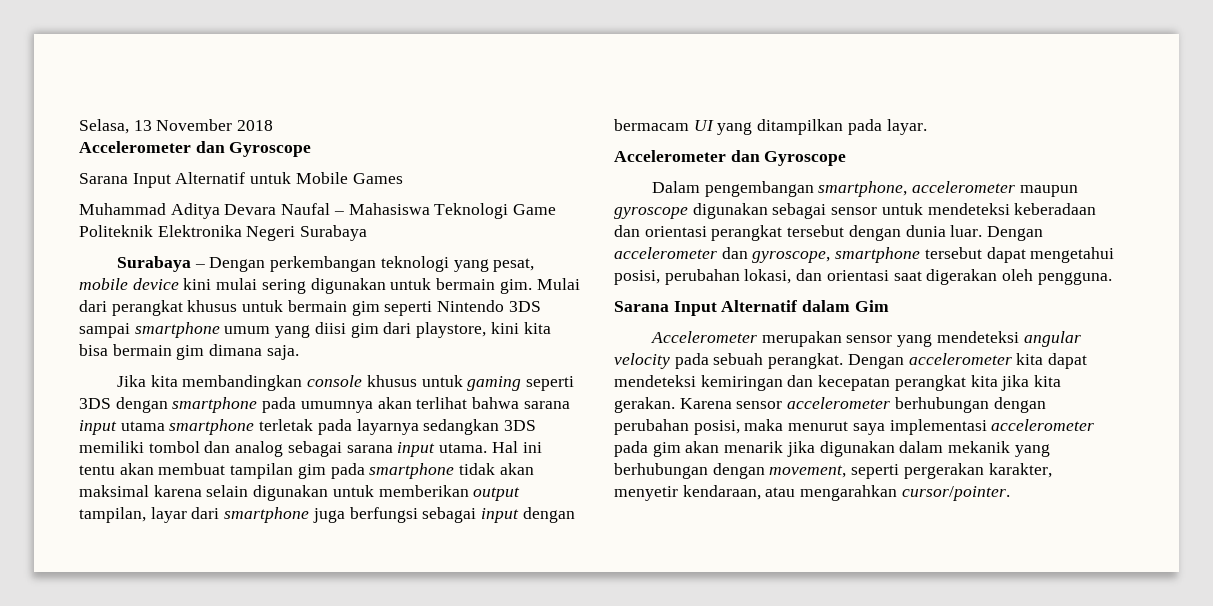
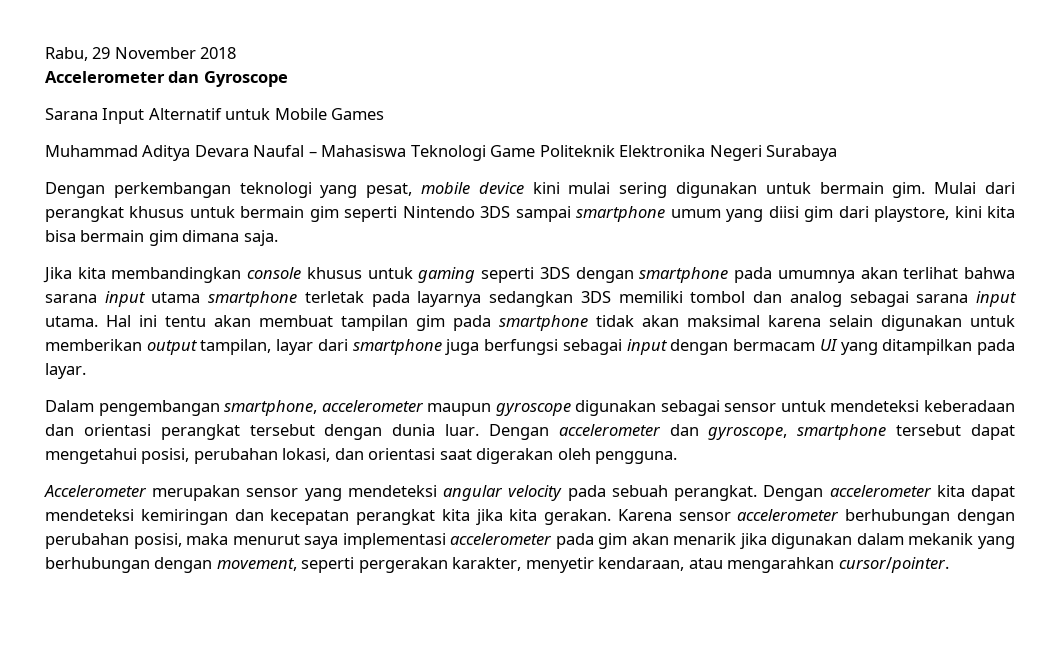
[79,119,152,134] Selasa, 13 -> [45,47,111,61] Rabu, 29
[116,256,205,272] Surabaya – -> (838, 153) none
[614,150,847,166] // Accelerometer dan Gyroscope -> (86, 371) none
[614,300,889,316] // Sarana Input Alternatif dalam Gim -> (678, 457) none

